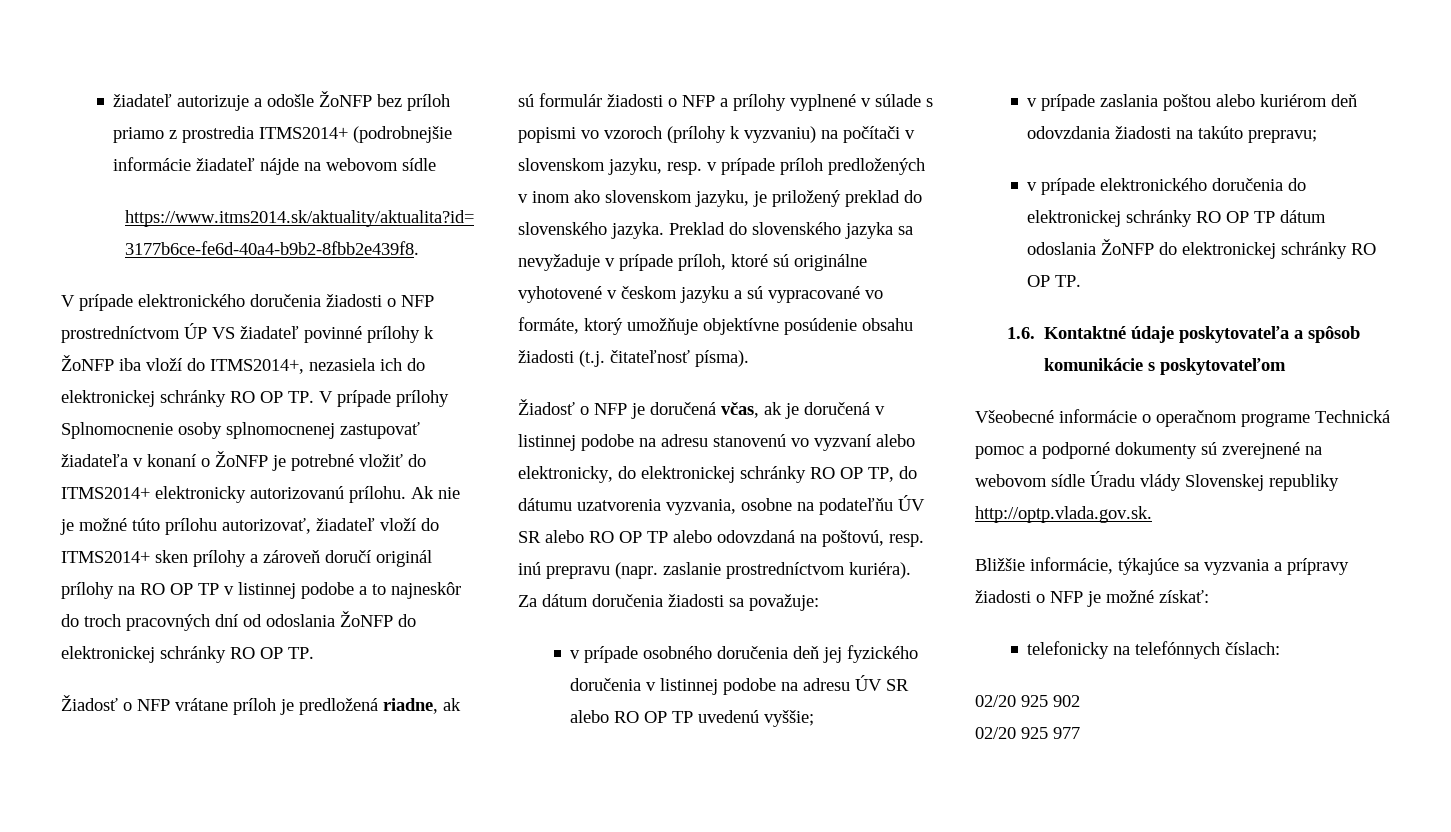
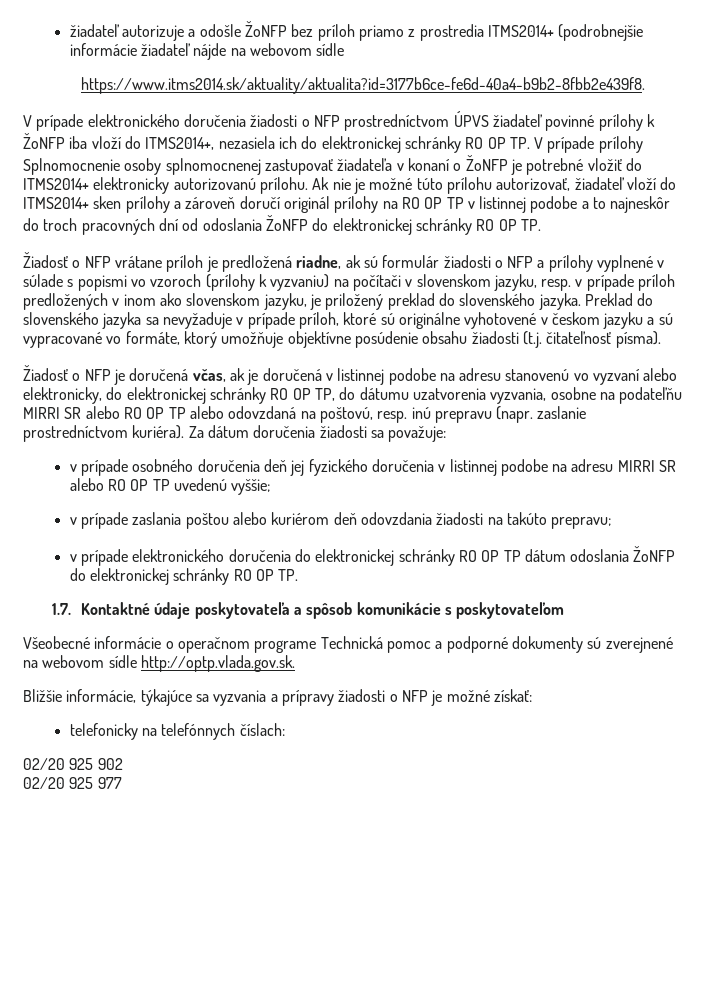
[184,323,235,339] ÚP VS -> [453,111,489,127] ÚPVS
[898,495,925,511] ÚV -> [23,407,60,419] MIRRI
[855,675,883,691] ÚV -> [617,460,655,472] MIRRI
[1006,327,1035,339] 1.6. -> [52,603,72,615] 1.7.
[1090,471,1339,491] Úradu vlády Slovenskej republiky -> (137, 661) none

